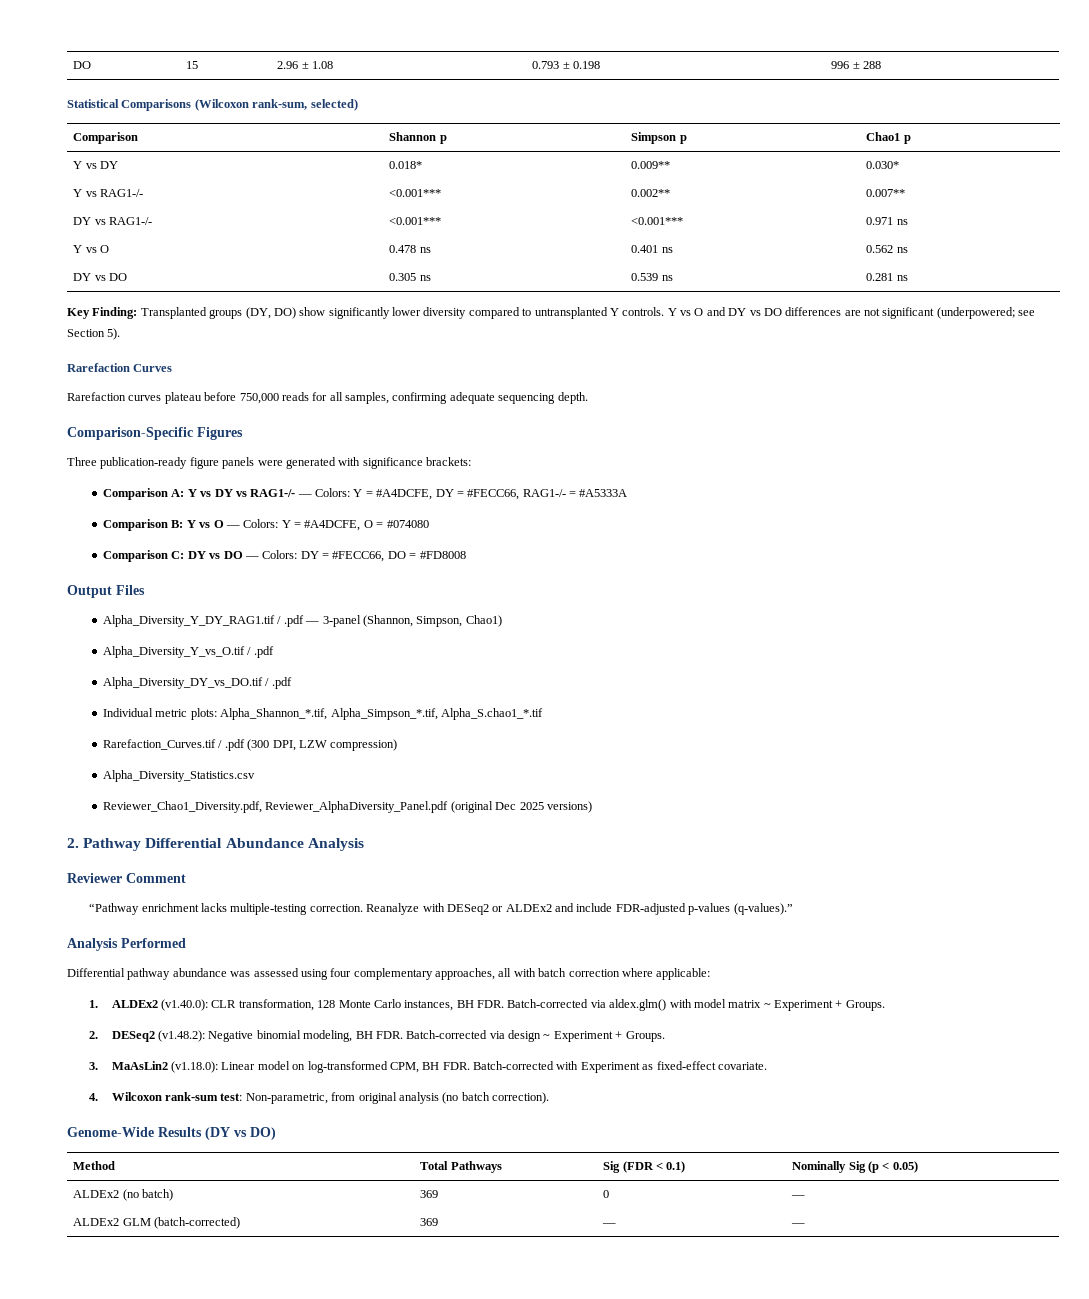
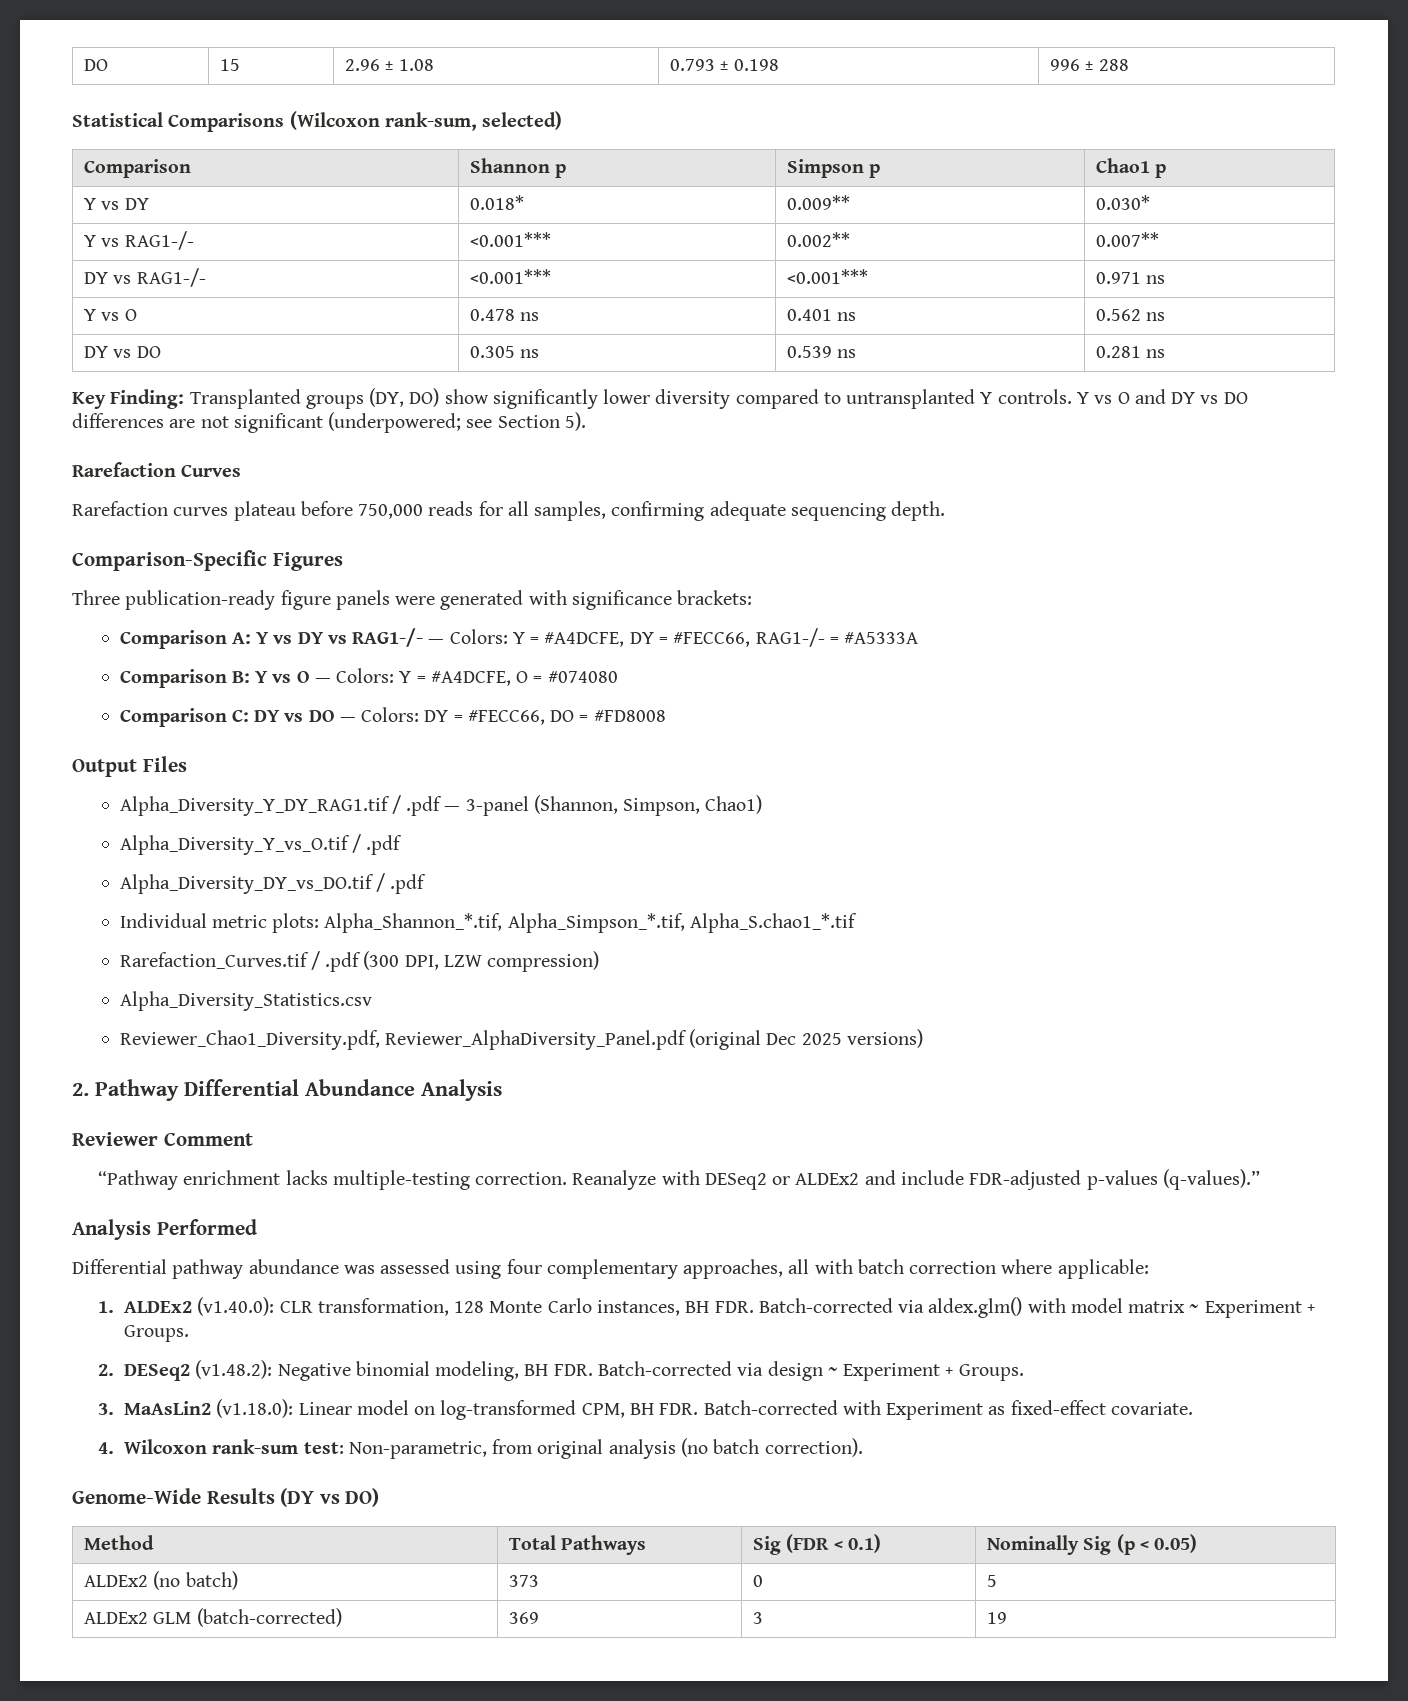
[420,1190,439,1198] [603,1190,610,1198] [791,1195,806,1198] 369 | 0 | — -> [509,1575,540,1587] [753,1575,764,1587] [987,1575,998,1587] 373 | 0 | 5
[602,1223,617,1226] [791,1223,806,1226] — | — -> [753,1612,764,1624] [987,1612,1008,1624] 3 | 19

